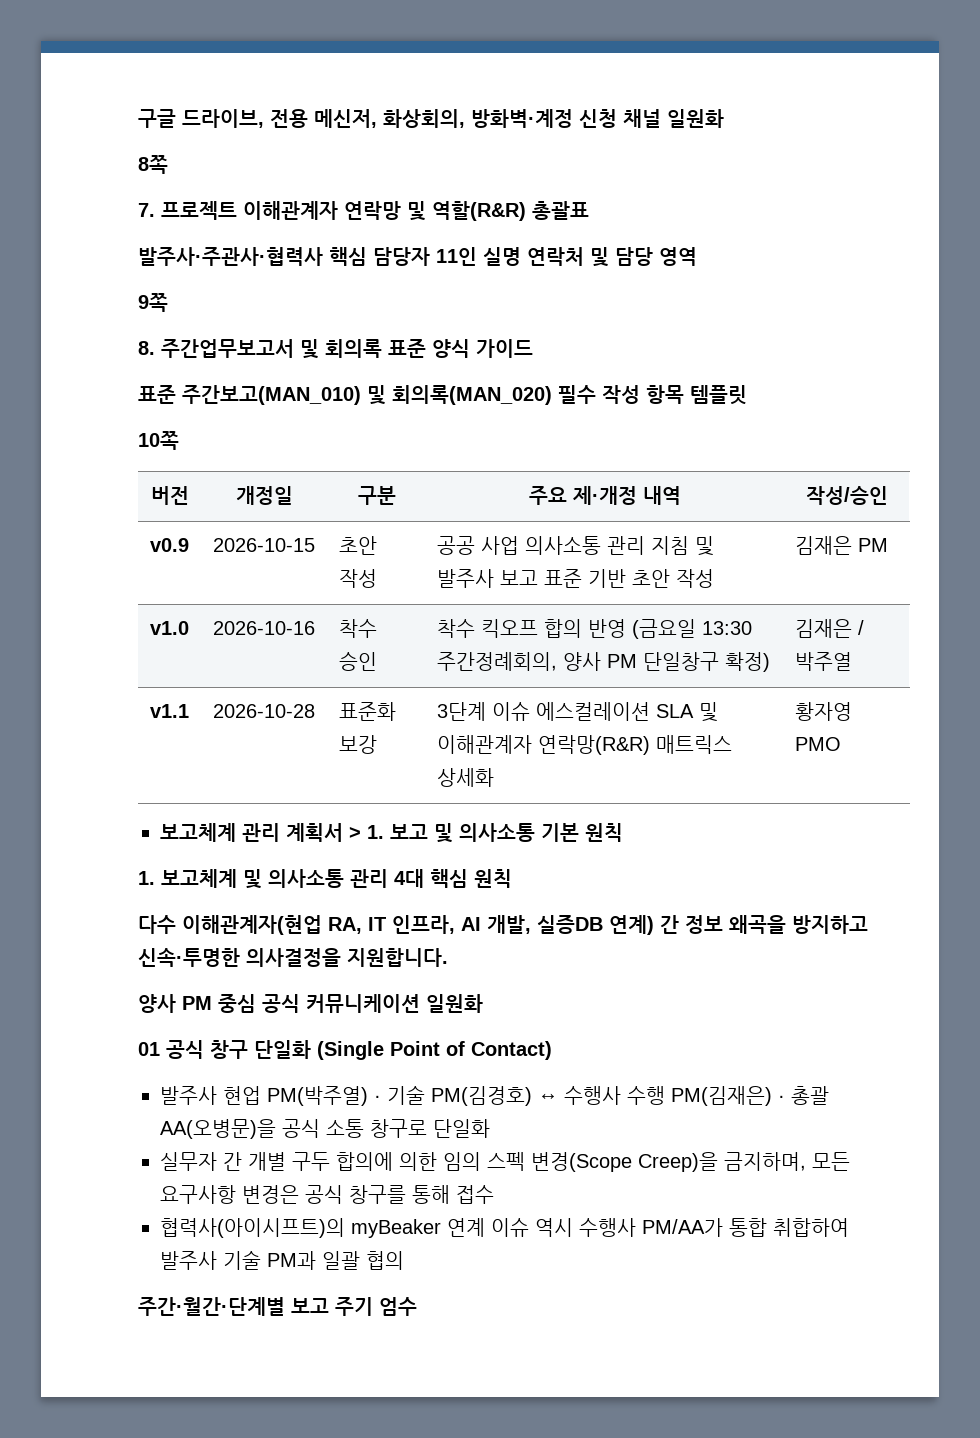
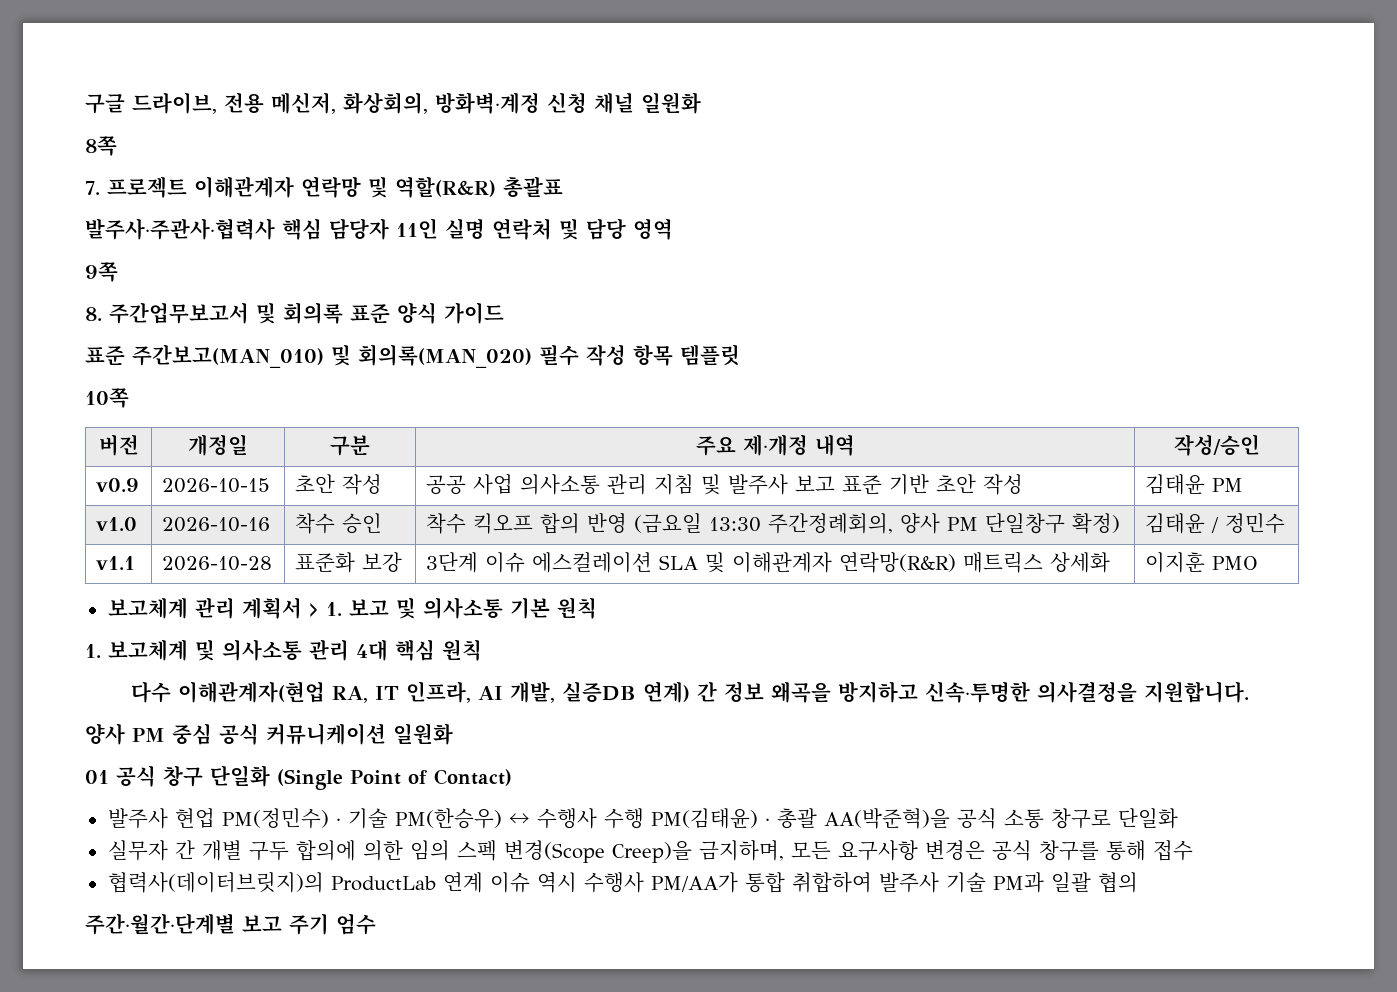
[794,536,852,555] 김재은 -> [1145,474,1206,495] 김태윤
[794,619,864,638] [794,652,852,671] 김재은 / 박주열 -> [1145,513,1286,534] 김태윤 / 정민수
[794,702,852,721] 황자영 -> [1145,552,1206,573] 이지훈
[267,1086,368,1106] PM(박주열) -> [221,808,329,829] PM(정민수)
[431,1086,532,1106] PM(김경호) -> [394,808,502,829] PM(한승우)
[671,1086,772,1106] PM(김재은) -> [650,808,758,829] PM(김태윤)
[160,1119,276,1139] AA(오병문)을 -> [823,808,950,829] AA(박준혁)을
[160,1218,441,1238] 협력사(아이시프트)의 myBeaker -> [107,872,436,893] 협력사(데이터브릿지)의 ProductLab

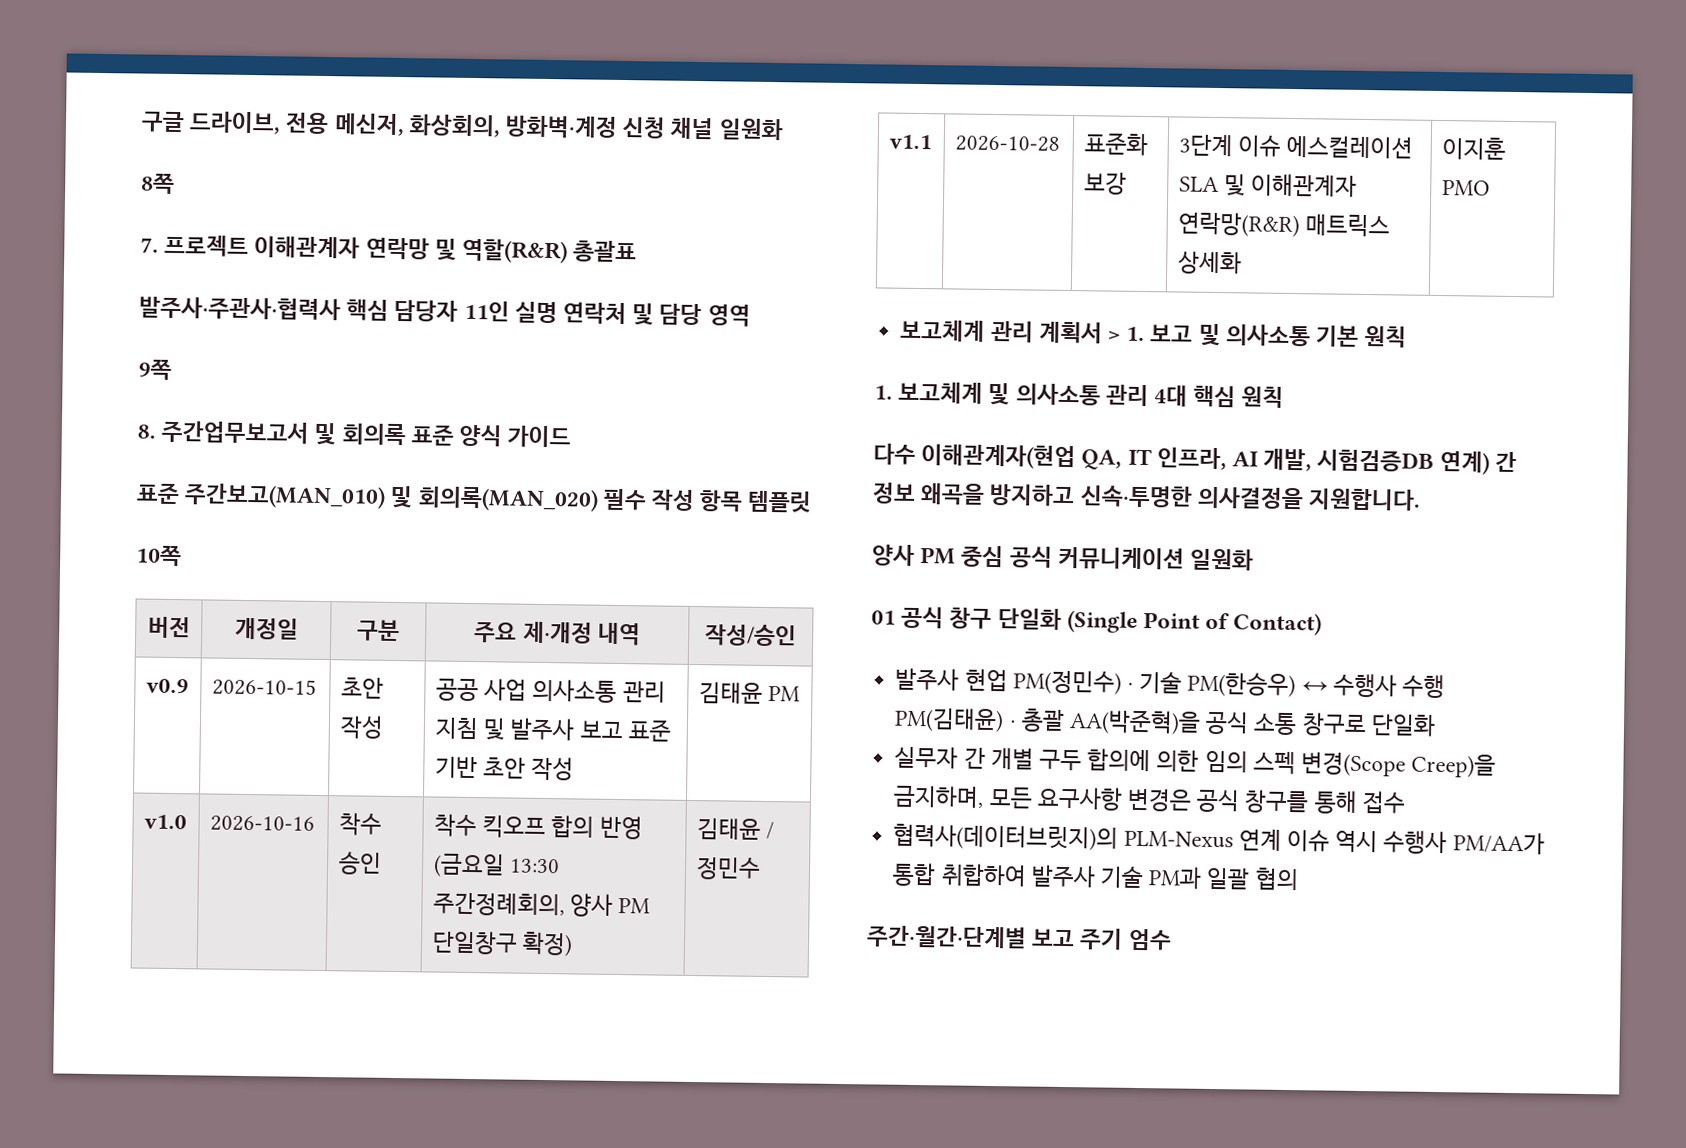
[332,686,369,703] RA, -> [1081,449,1123,470] QA,
[562,681,637,702] 실증DB -> [1316,449,1435,472] 시험검증DB
[330,876,436,891] ProductLab -> [1123,830,1234,849] PLM-Nexus

